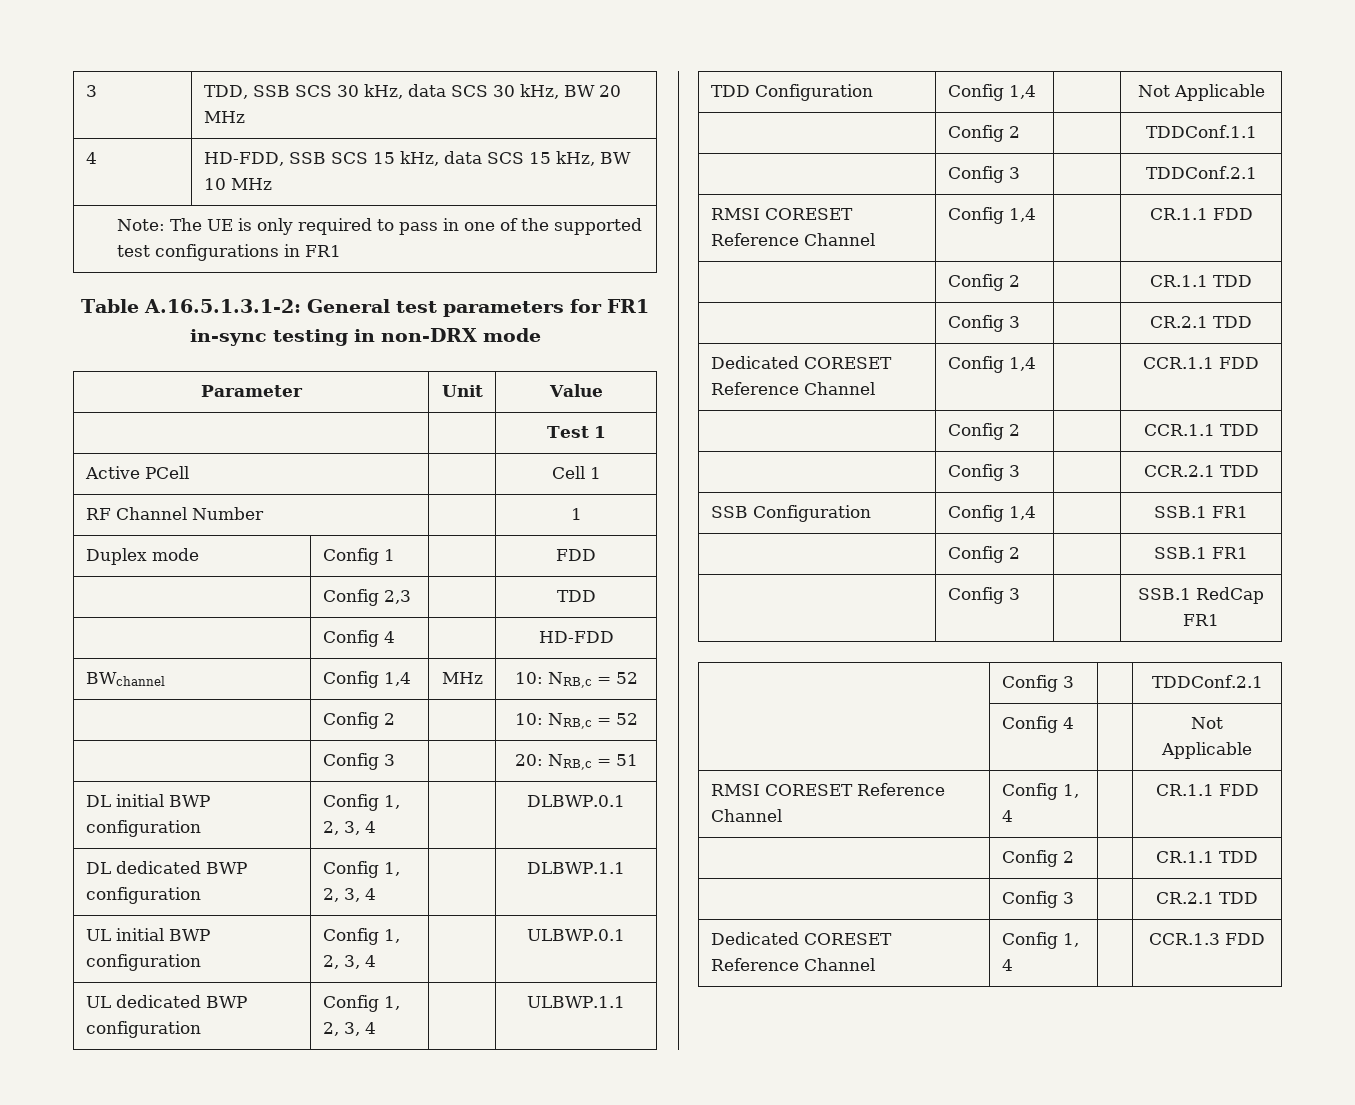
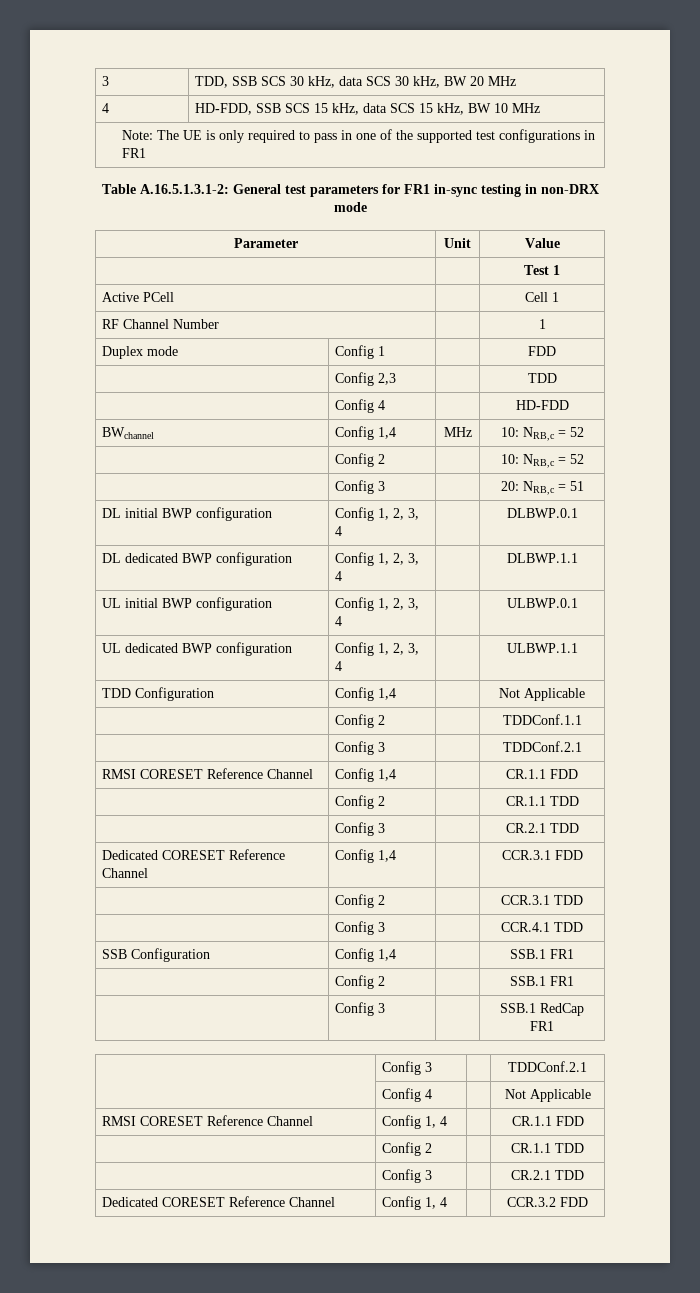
[1143,357,1259,369] [947,423,1020,440] [1143,424,1259,436] [947,464,1020,481] [1143,465,1215,477] CCR.1.1 FDD // | Config 2 | | CCR.1.1 TDD // | Config 3 | | CCR.2.1 -> [501,850,583,860] [335,894,386,908] [501,895,583,905] [335,921,386,935] [501,922,550,932] CCR.3.1 FDD // | Config 2 | | CCR.3.1 TDD // | Config 3 | | CCR.4.1
[1149,933,1220,945] CCR.1.3 -> [507,1197,556,1207] CCR.3.2

